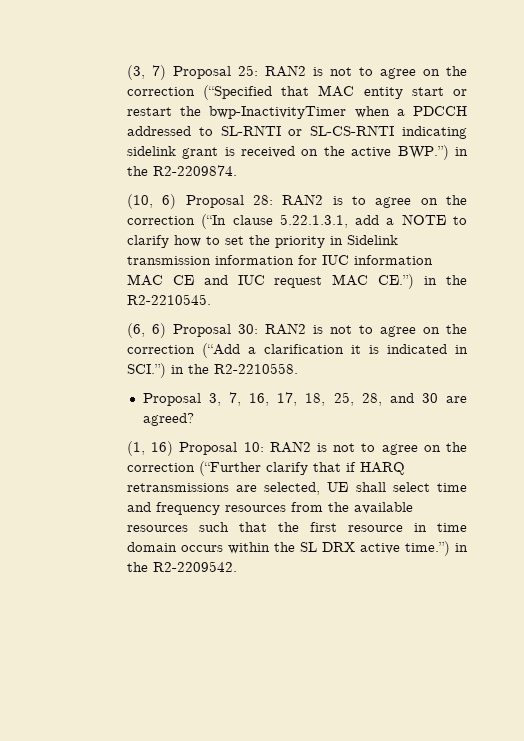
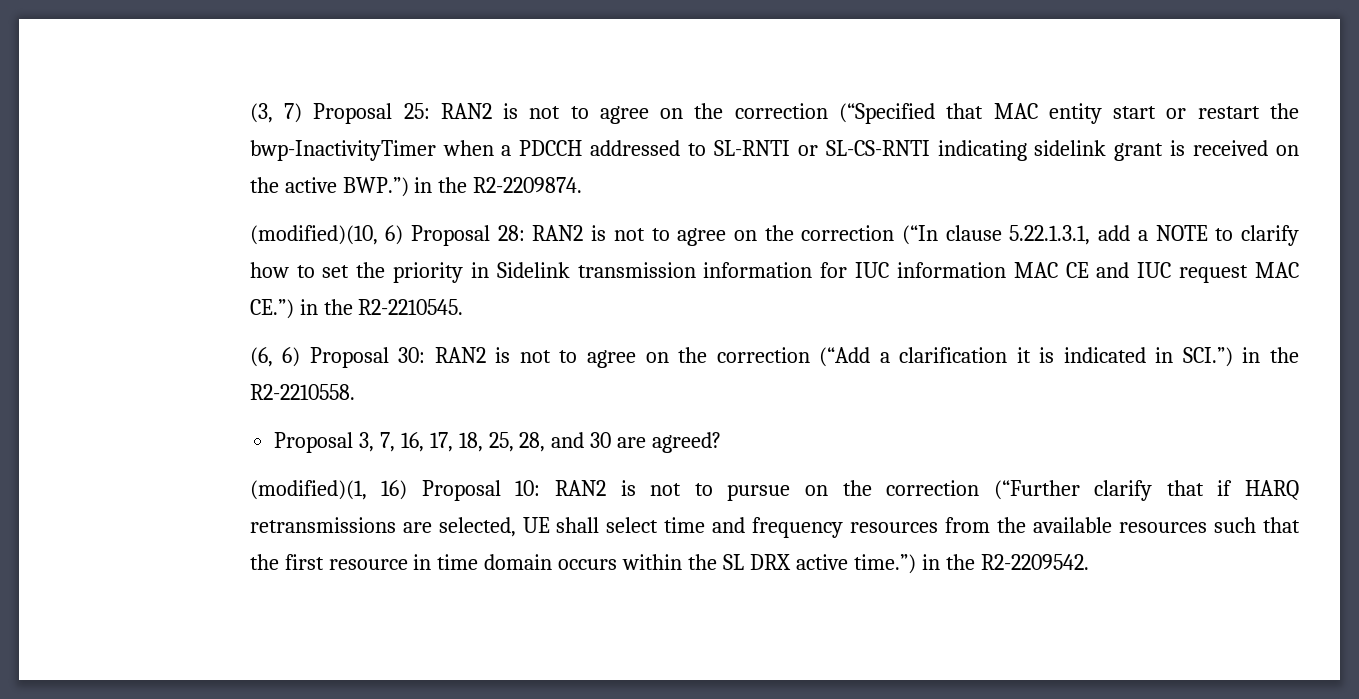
[126,194,153,209] (10, -> [249,225,378,245] (modified)(10,
(343, 200) none -> [613,228,645,241] not
[126,441,145,456] (1, -> [249,480,367,500] (modified)(1,
[381,444,418,455] agree -> [727,484,791,501] pursue

